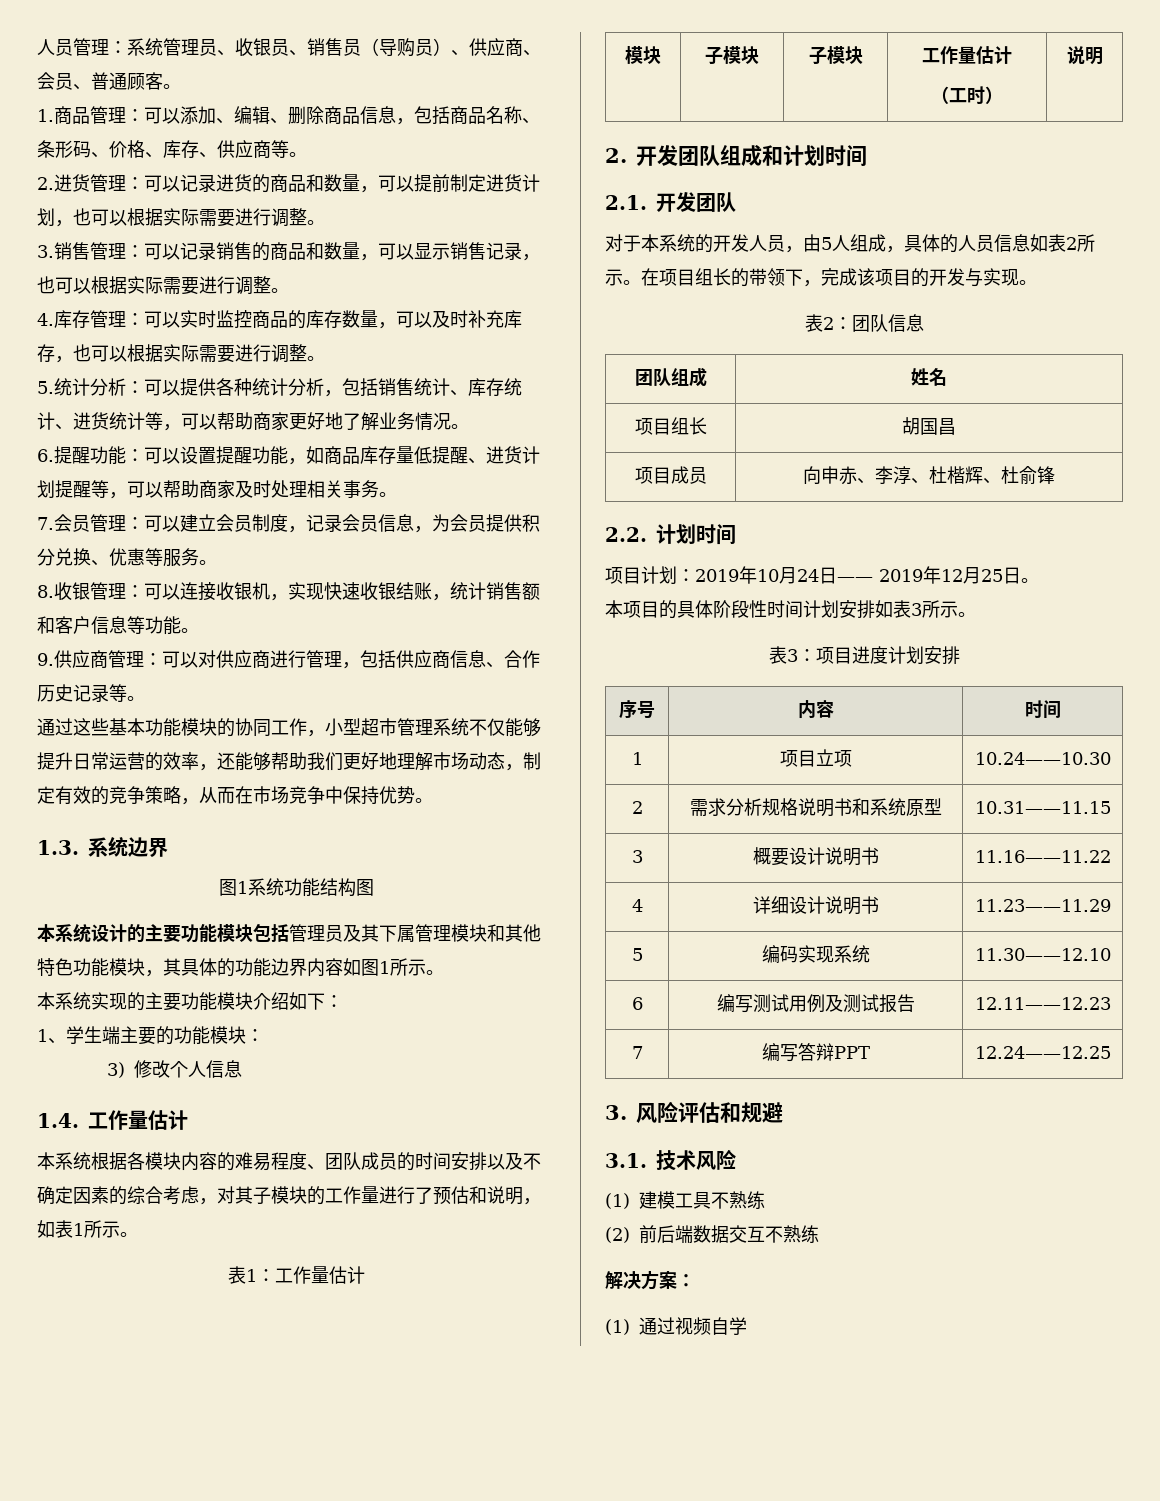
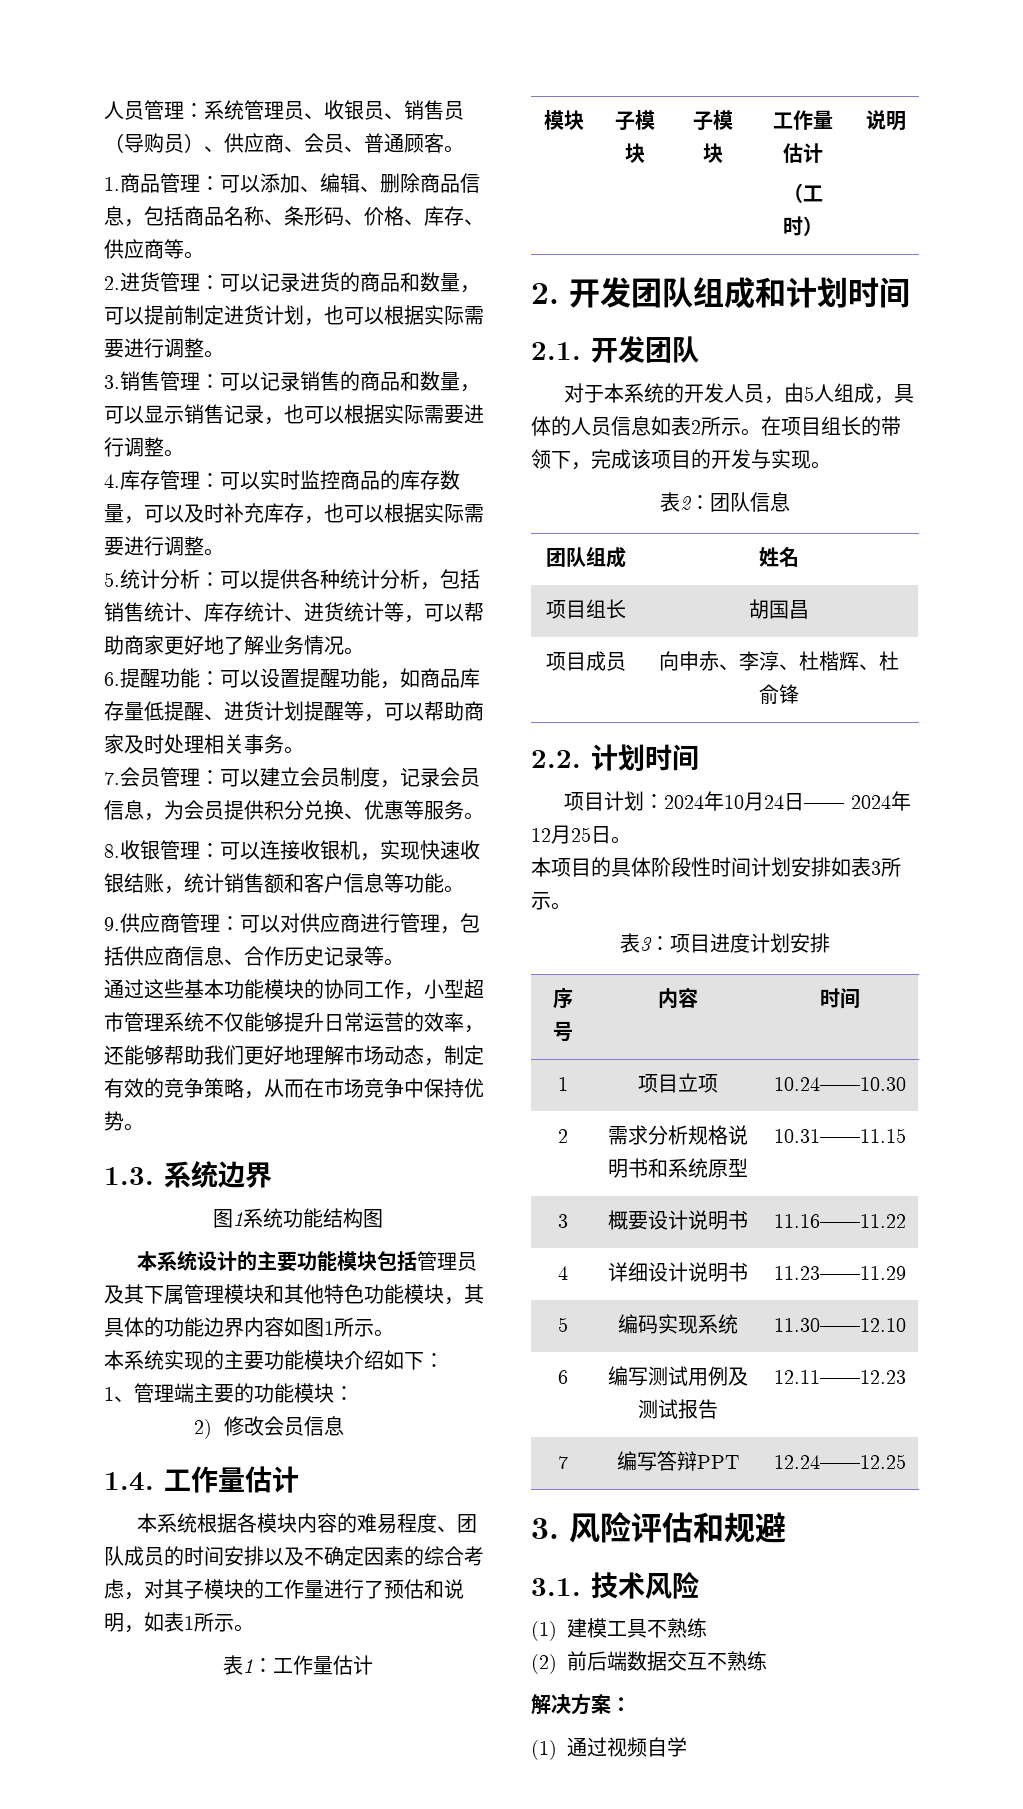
[66,1026,102,1044] 学生 -> [134,1383,174,1403] 管理
[107,1060,207,1078] 3)修改个人 -> [194,1416,305,1439] 2)修改会员
[695,569,739,582] 2019 -> [664,795,705,809] 2024
[879,569,923,582] 2019 -> [851,795,892,809] 2024

